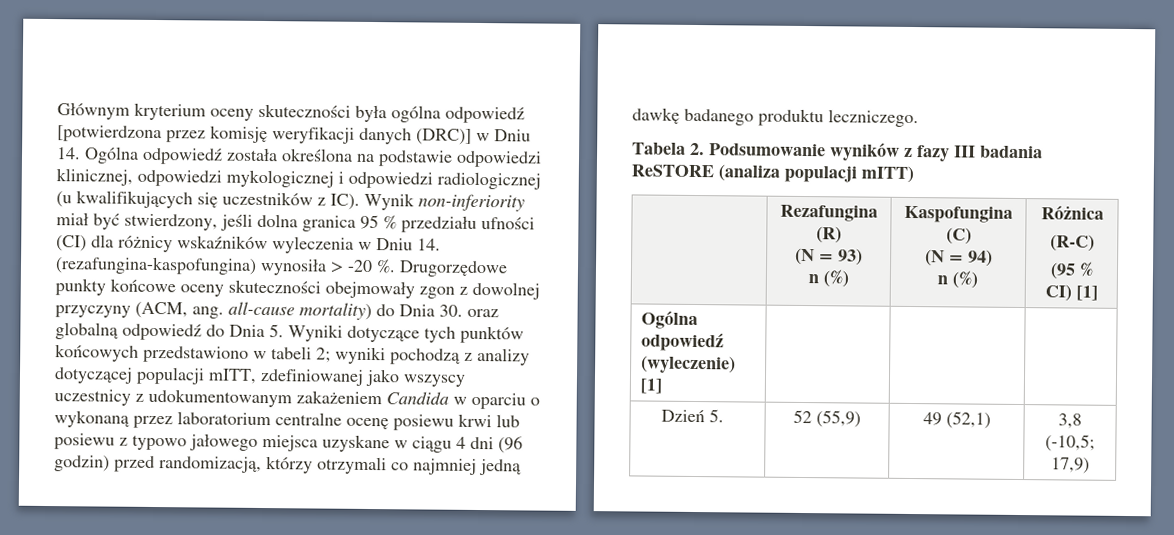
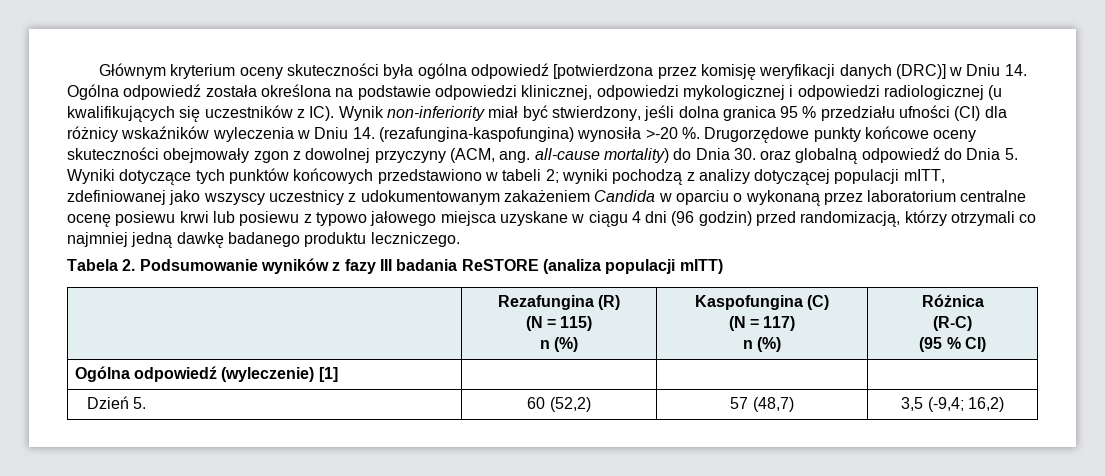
[330,259,373,273] > -20 -> [645,127,678,139] >-20
[838,248,863,266] 93) -> [560,316,593,331] 115)
[967,249,993,267] 94) -> [763,316,796,331] 117)
[1075,285,1098,301] [1] -> (986, 344) none
[793,409,861,428] [922,411,991,429] [1058,413,1082,429] [1045,434,1095,452] [1050,457,1090,474] 52 (55,9) | 49 (52,1) | 3,8 (-10,5; 17,9) -> [527,397,591,412] [730,397,794,412] [901,397,1004,412] 60 (52,2) | 57 (48,7) | 3,5 (-9,4; 16,2)

